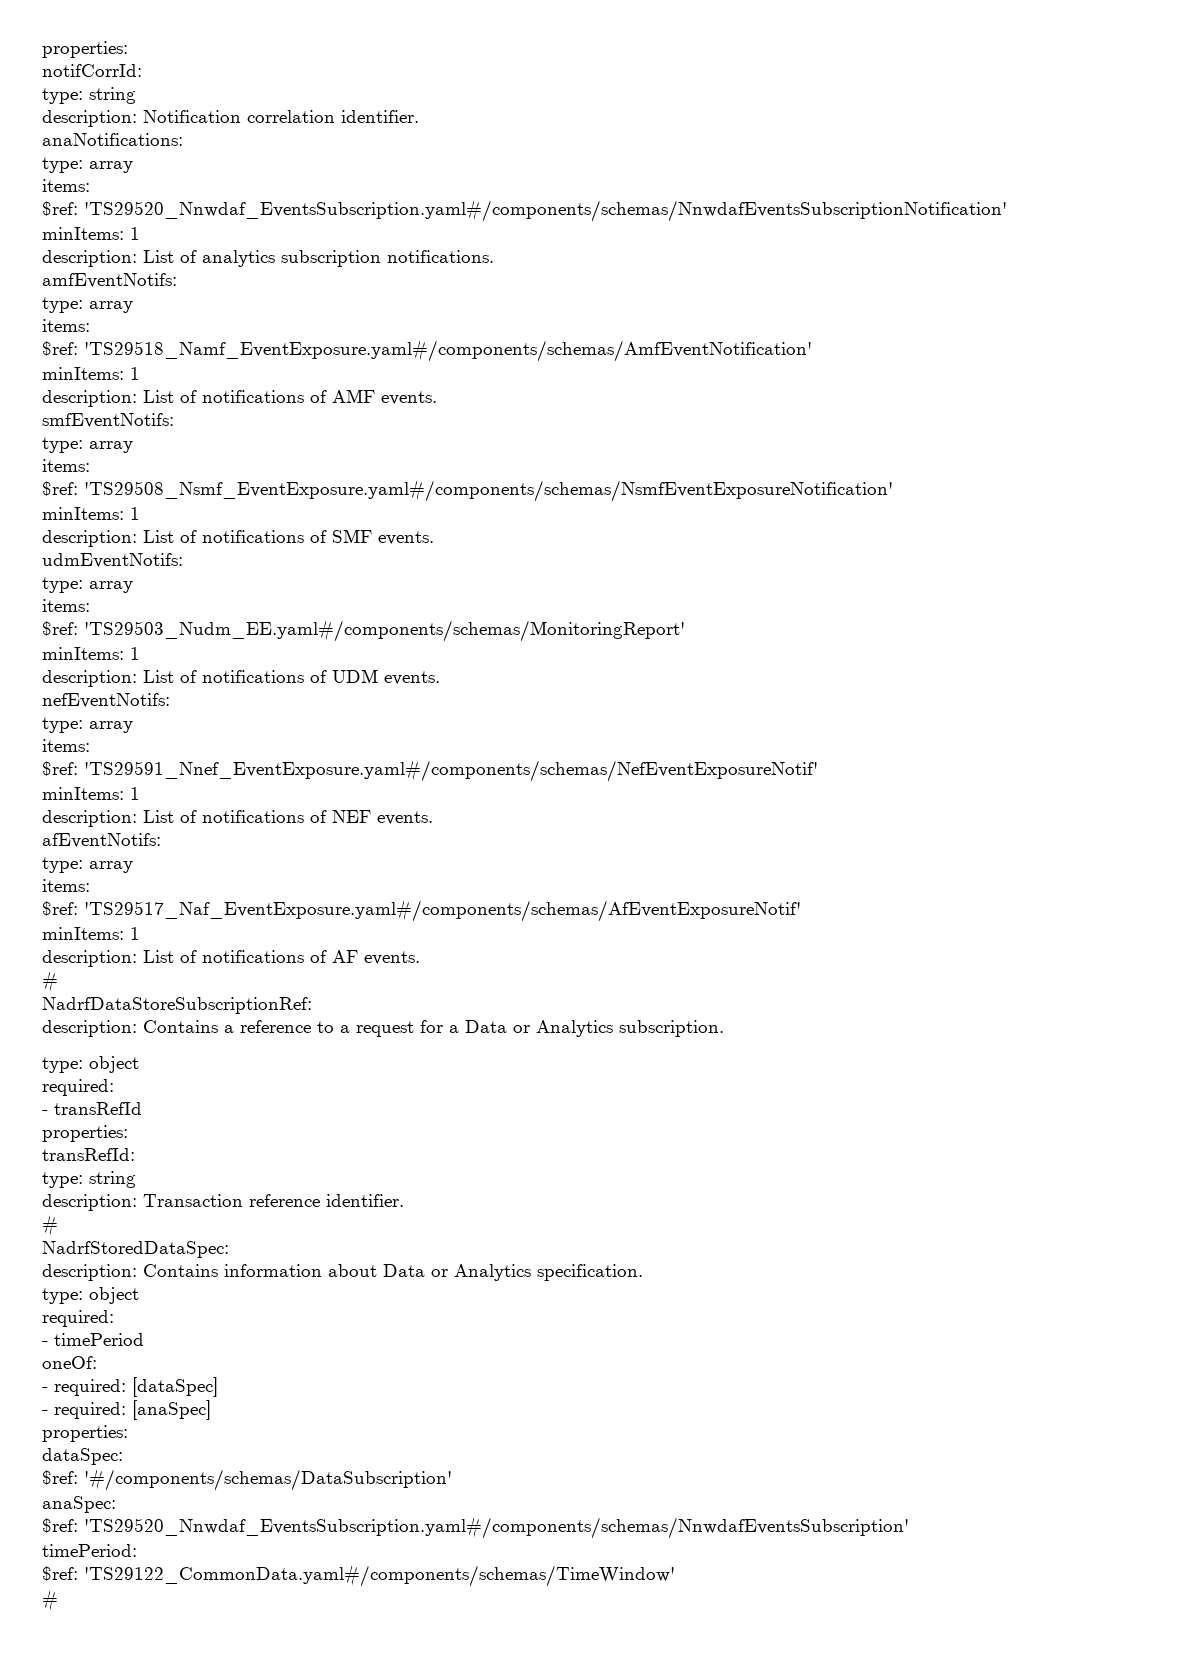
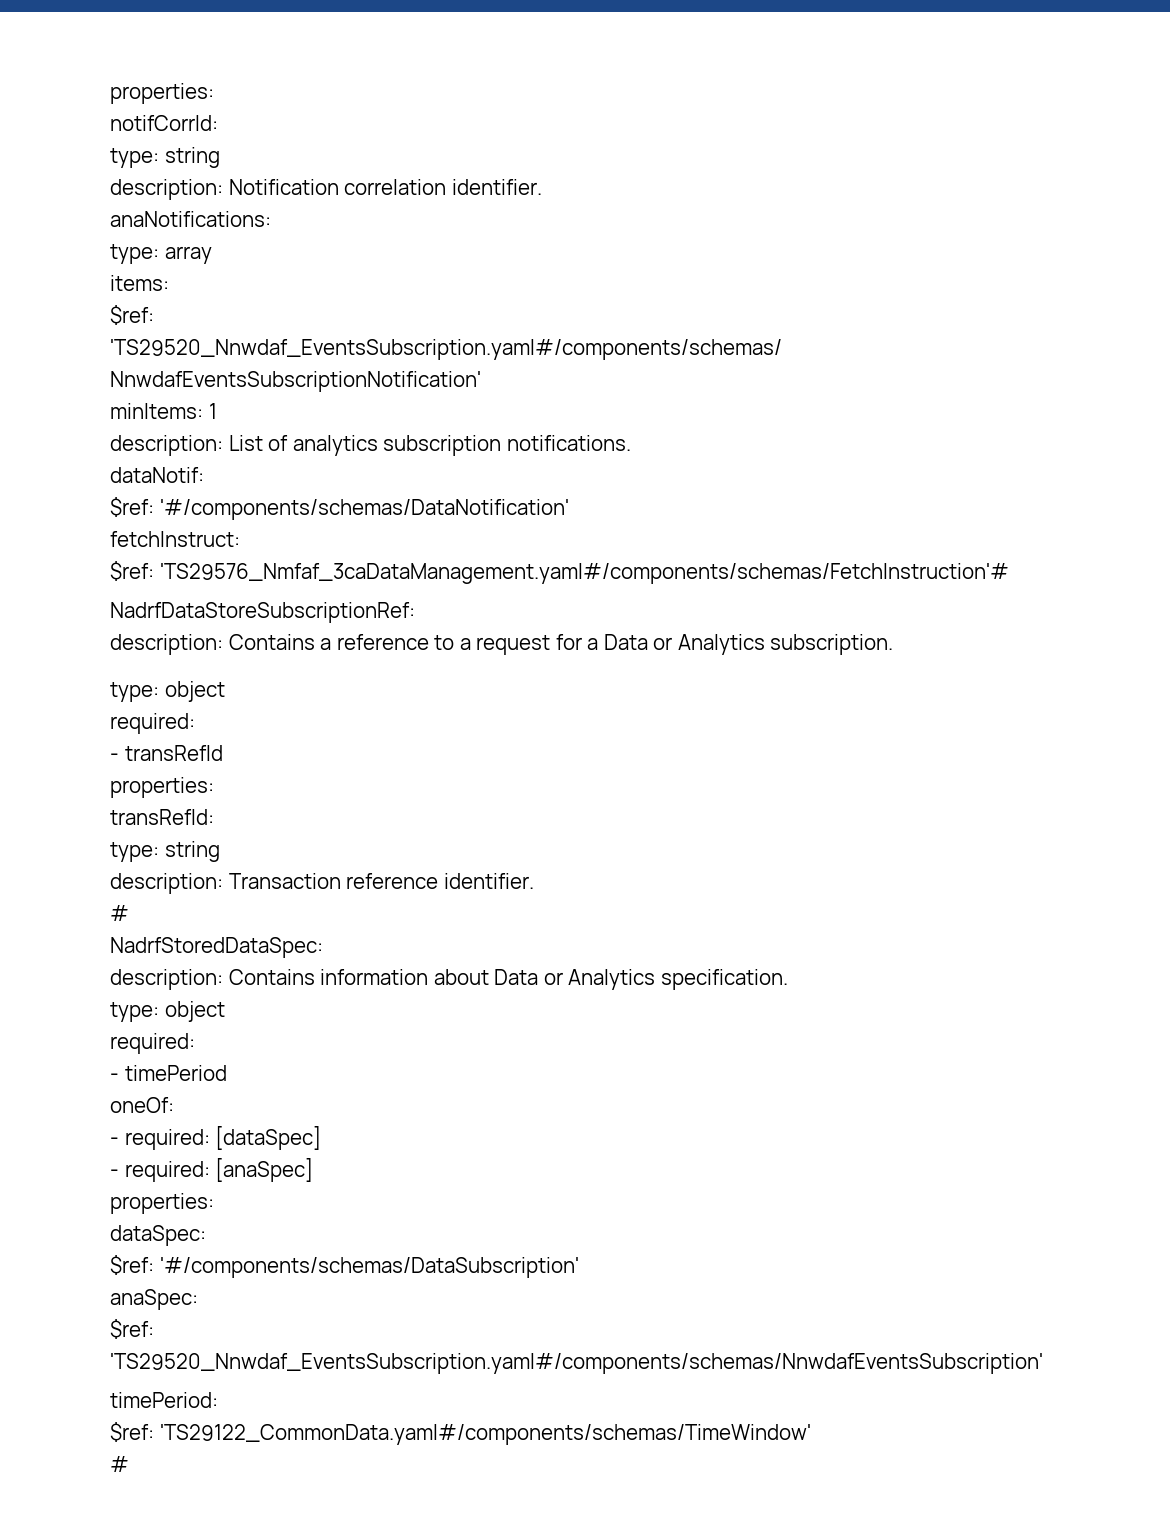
[42,273,177,288] [42,297,133,313] [42,319,90,332] [42,340,812,362] [42,367,140,380] [42,389,437,407] [42,413,174,428] [42,437,133,453] [42,459,90,472] [42,480,893,502] [42,507,140,520] [42,529,434,547] [42,553,183,568] [42,577,133,593] [42,599,90,612] [42,620,685,642] [42,647,140,660] [42,669,440,687] [42,693,170,708] [42,717,133,733] [42,739,90,752] [42,760,818,782] [42,787,140,800] [42,810,433,827] [42,833,161,848] [42,857,133,873] [42,879,90,892] [42,900,801,922] [42,927,140,940] [42,950,420,967] [42,971,58,992] amfEventNotifs: // type: array // items: // $ref: 'TS29518_Namf_EventExposure.yaml#/components/schemas/AmfEventNotification' // minItems: 1 // description: List of notifications of AMF events. // smfEventNotifs: // type: array // items: // $ref: 'TS29508_Nsmf_EventExposure.yaml#/components/schemas/NsmfEventExposureNotification' // minItems: 1 // description: List of notifications of SMF events. // udmEventNotifs: // type: array // items: // $ref: 'TS29503_Nudm_EE.yaml#/components/schemas/MonitoringReport' // minItems: 1 // description: List of notifications of UDM events. // nefEventNotifs: // type: array // items: // $ref: 'TS29591_Nnef_EventExposure.yaml#/components/schemas/NefEventExposureNotif' // minItems: 1 // description: List of notifications of NEF events. // afEventNotifs: // type: array // items: // $ref: 'TS29517_Naf_EventExposure.yaml#/components/schemas/AfEventExposureNotif' // minItems: 1 // description: List of notifications of AF events. // # -> [110,467,204,483] [110,497,569,520] [110,531,240,547] [110,561,1009,584] dataNotif: // $ref: '#/components/schemas/DataNotification' // fetchInstruct: // $ref: 'TS29576_Nmfaf_3caDataManagement.yaml#/components/schemas/FetchInstruction'#

